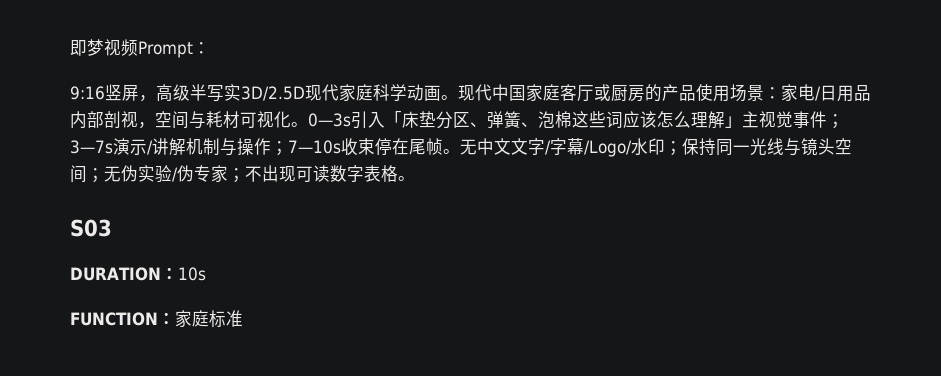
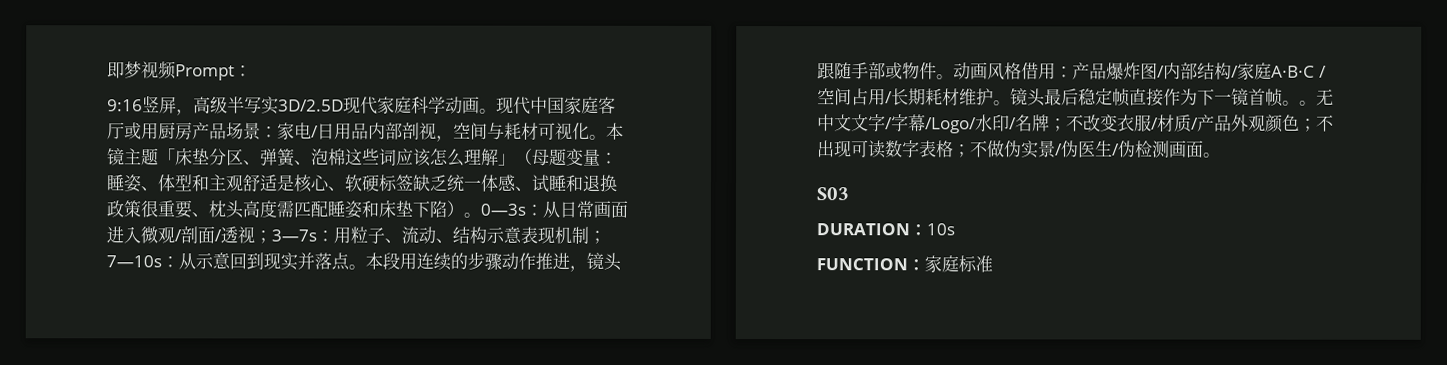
[611,84,730,102] 厨房的产品使用 -> [141,122,227,141] 用厨房产品
[308,111,385,129] 0—3s引入 -> [606,122,624,140] [107,147,159,166] 本镜主题
[742,111,844,129] [70,138,443,156] 主视觉事件；3—7s演示/讲解机制与操作；7—10s收束停在尾帧 -> [515,148,618,166] [106,174,618,193] [106,200,628,219] [106,226,606,244] [106,251,622,272] [817,62,1327,81] [817,87,1300,107] （母题变量：睡姿、体型和主观舒适是核心、软硬标签缺乏统一体感、试睡和退换政策很重要、枕头高度需匹配睡姿和床垫下陷）。0—3s：从日常画面进入微观/剖面/透视；3—7s：用粒子、流动、结构示意表现机制；7—10s：从示意回到现实并落点。本段用连续的步骤动作推进，镜头跟随手部或物件。动画风格借用：产品爆炸图/内部结构/家庭A·B·C /空间占用/长期耗材维护。镜头最后稳定帧直接作为下一镜首帧。
[665,138,852,156] [70,165,228,183] ；保持同一光线与镜头空间；无伪实验/伪专家 -> [1009,114,1300,133] /名牌；不改变衣服/材质/产品外观颜色
(398, 173) none -> [953,140,1204,159] ；不做伪实景/伪医生/伪检测画面

